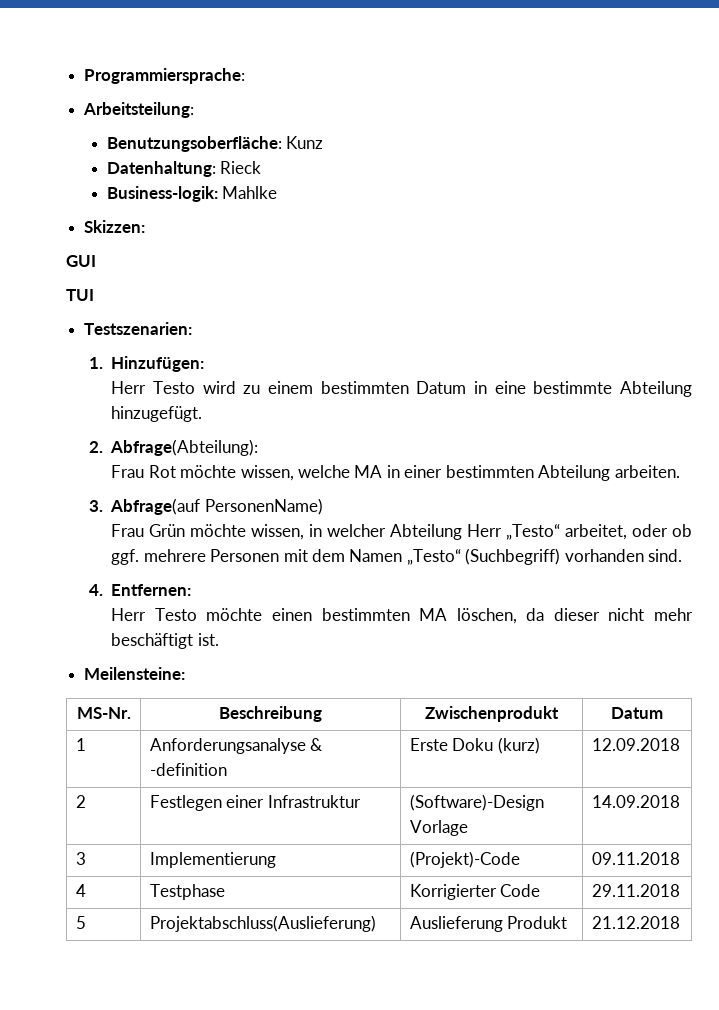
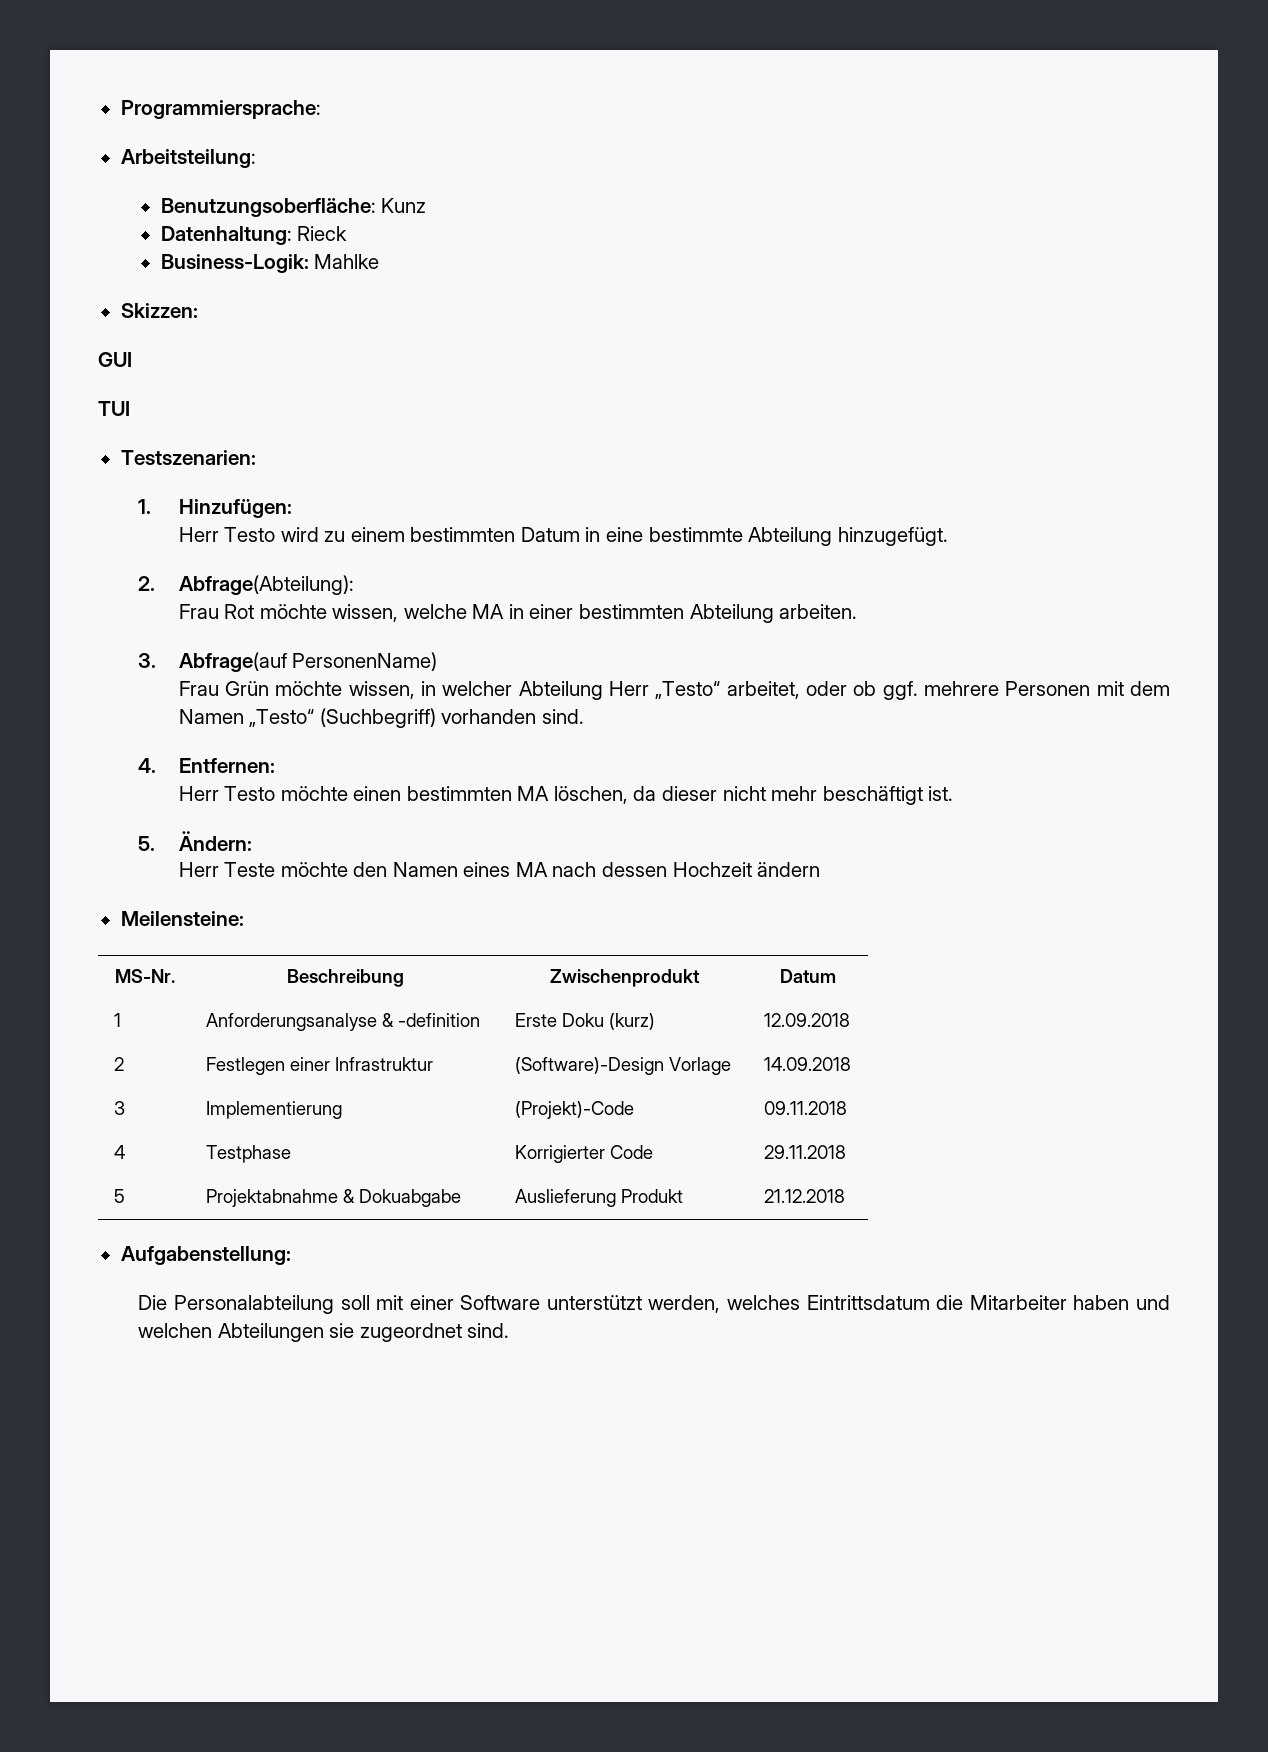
[106,186,218,202] Business-logik: -> [160,254,309,273] Business-Logik:
(219, 639) none -> [138,831,252,851] [178,862,821,877] // 5. Ändern: // Herr Teste möchte den Namen eines MA nach dessen Hochzeit ändern
[149,915,376,932] Projektabschluss(Auslieferung) -> [205,1189,461,1207] Projektabnahme & Dokuabgabe
(680, 922) none -> [120,1246,291,1265] [138,1295,1170,1314] [138,1323,510,1342] // Aufgabenstellung: // Die Personalabteilung soll mit einer Software unterstützt werden, welches Eintrittsdatum die Mitarbeiter haben und welchen Abteilungen sie zugeordnet sind.

